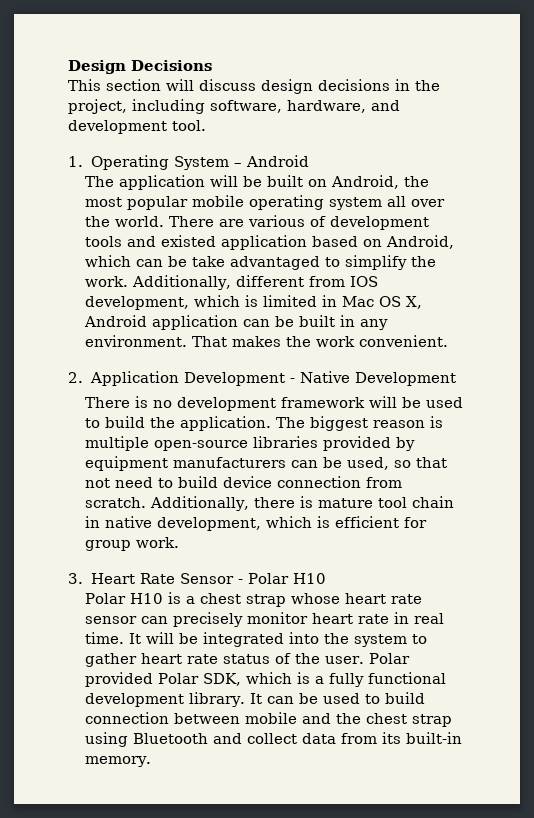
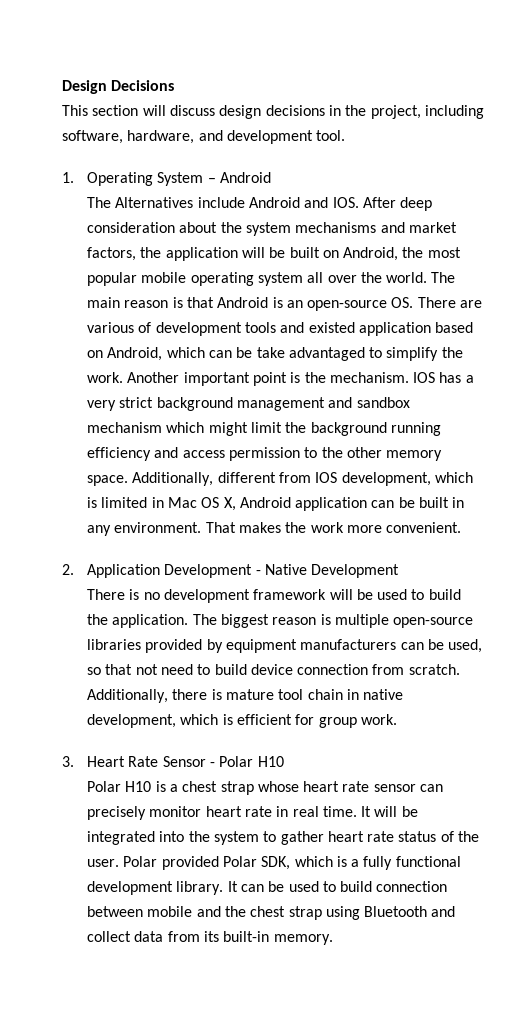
(115, 181) none -> [115,197,433,211] [86,222,457,236] [86,247,162,261] Alternatives include Android and IOS. After deep consideration about the system mechanisms and market factors, the
(165, 221) none -> [431,272,456,283] [86,297,414,311] The main reason is that Android is an open-source OS.
(129, 281) none -> [127,372,474,386] [86,397,410,411] [86,422,441,436] [86,447,443,461] [86,475,128,486] Another important point is the mechanism. IOS has a very strict background management and sandbox mechanism which might limit the background running efficiency and access permission to the other memory space.
(356, 341) none -> [346,525,382,533] more

